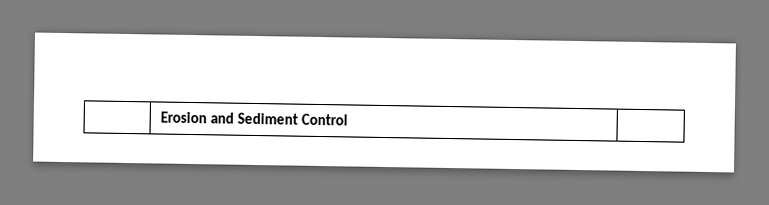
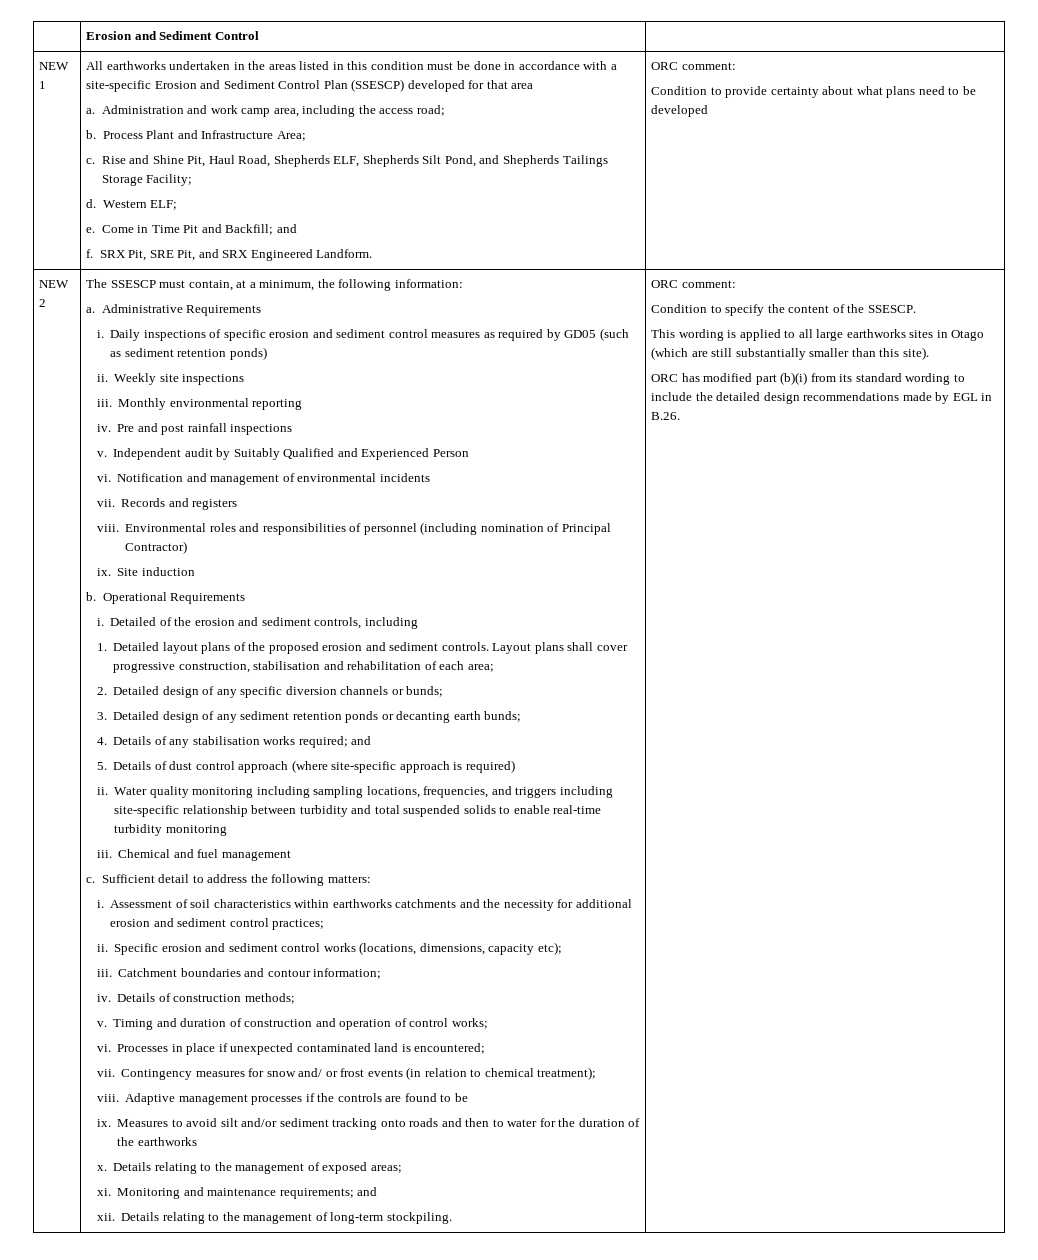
(348, 119) none -> [39,62,70,70] [39,81,47,89] [86,61,617,70] [86,79,534,92] [86,105,445,117] [86,130,306,141] [86,155,608,167] [101,174,193,186] [86,199,178,210] [86,224,297,235] [86,249,373,261] [651,62,736,70] [651,86,976,98] [651,105,709,117] [39,280,70,288] [39,299,47,307] [86,279,463,291] [86,304,262,316] [96,328,629,341] [110,347,267,360] [96,373,245,385] [96,398,303,410] [96,423,293,435] [96,448,469,460] [96,473,430,485] [96,498,238,510] [96,522,611,535] [125,541,188,554] [96,567,195,576] [86,592,246,604] [96,617,418,629] [96,642,628,654] [113,661,494,673] [96,686,444,698] [96,711,522,723] [96,736,372,748] [96,760,515,773] [96,786,613,798] [114,805,602,817] [114,824,227,836] [96,849,291,861] [86,874,371,886] [96,899,632,911] [110,918,325,930] [96,942,562,955] [96,968,382,979] [96,993,295,1004] [96,1018,488,1030] [96,1043,486,1055] [96,1067,597,1080] [96,1093,468,1105] [96,1118,641,1130] [117,1137,197,1146] [96,1162,402,1174] [96,1187,378,1199] [96,1212,452,1224] [651,280,736,288] [651,304,916,316] [651,329,985,341] [651,347,929,360] [651,372,965,385] [651,392,993,404] [651,412,681,420] // NEW 1 | All earthworks undertaken in the areas listed in this condition must be done in accordance with a site-specific Erosion and Sediment Control Plan (SSESCP) developed for that area // a. Administration and work camp area, including the access road; // b. Process Plant and Infrastructure Area; // c. Rise and Shine Pit, Haul Road, Shepherds ELF, Shepherds Silt Pond, and Shepherds Tailings Storage Facility; // d. Western ELF; // e. Come in Time Pit and Backfill; and // f. SRX Pit, SRE Pit, and SRX Engineered Landform. | ORC comment: // Condition to provide certainty about what plans need to be developed // NEW 2 | The SSESCP must contain, at a minimum, the following information: // a. Administrative Requirements // i. Daily inspections of specific erosion and sediment control measures as required by GD05 (such as sediment retention ponds) // ii. Weekly site inspections // iii. Monthly environmental reporting // iv. Pre and post rainfall inspections // v. Independent audit by Suitably Qualified and Experienced Person // vi. Notification and management of environmental incidents // vii. Records and registers // viii. Environmental roles and responsibilities of personnel (including nomination of Principal Contractor) // ix. Site induction // b. Operational Requirements // i. Detailed of the erosion and sediment controls, including // 1. Detailed layout plans of the proposed erosion and sediment controls. Layout plans shall cover progressive construction, stabilisation and rehabilitation of each area; // 2. Detailed design of any specific diversion channels or bunds; // 3. Detailed design of any sediment retention ponds or decanting earth bunds; // 4. Details of any stabilisation works required; and // 5. Details of dust control approach (where site-specific approach is required) // ii. Water quality monitoring including sampling locations, frequencies, and triggers including site-specific relationship between turbidity and total suspended solids to enable real-time turbidity monitoring // iii. Chemical and fuel management // c. Sufficient detail to address the following matters: // i. Assessment of soil characteristics within earthworks catchments and the necessity for additional erosion and sediment control practices; // ii. Specific erosion and sediment control works (locations, dimensions, capacity etc); // iii. Catchment boundaries and contour information; // iv. Details of construction methods; // v. Timing and duration of construction and operation of control works; // vi. Processes in place if unexpected contaminated land is encountered; // vii. Contingency measures for snow and/ or frost events (in relation to chemical treatment); // viii. Adaptive management processes if the controls are found to be // ix. Measures to avoid silt and/or sediment tracking onto roads and then to water for the duration of the earthworks // x. Details relating to the management of exposed areas; // xi. Monitoring and maintenance requirements; and // xii. Details relating to the management of long-term stockpiling. | ORC comment: // Condition to specify the content of the SSESCP. // This wording is applied to all large earthworks sites in Otago (which are still substantially smaller than this site). // ORC has modified part (b)(i) from its standard wording to include the detailed design recommendations made by EGL in B.26.

